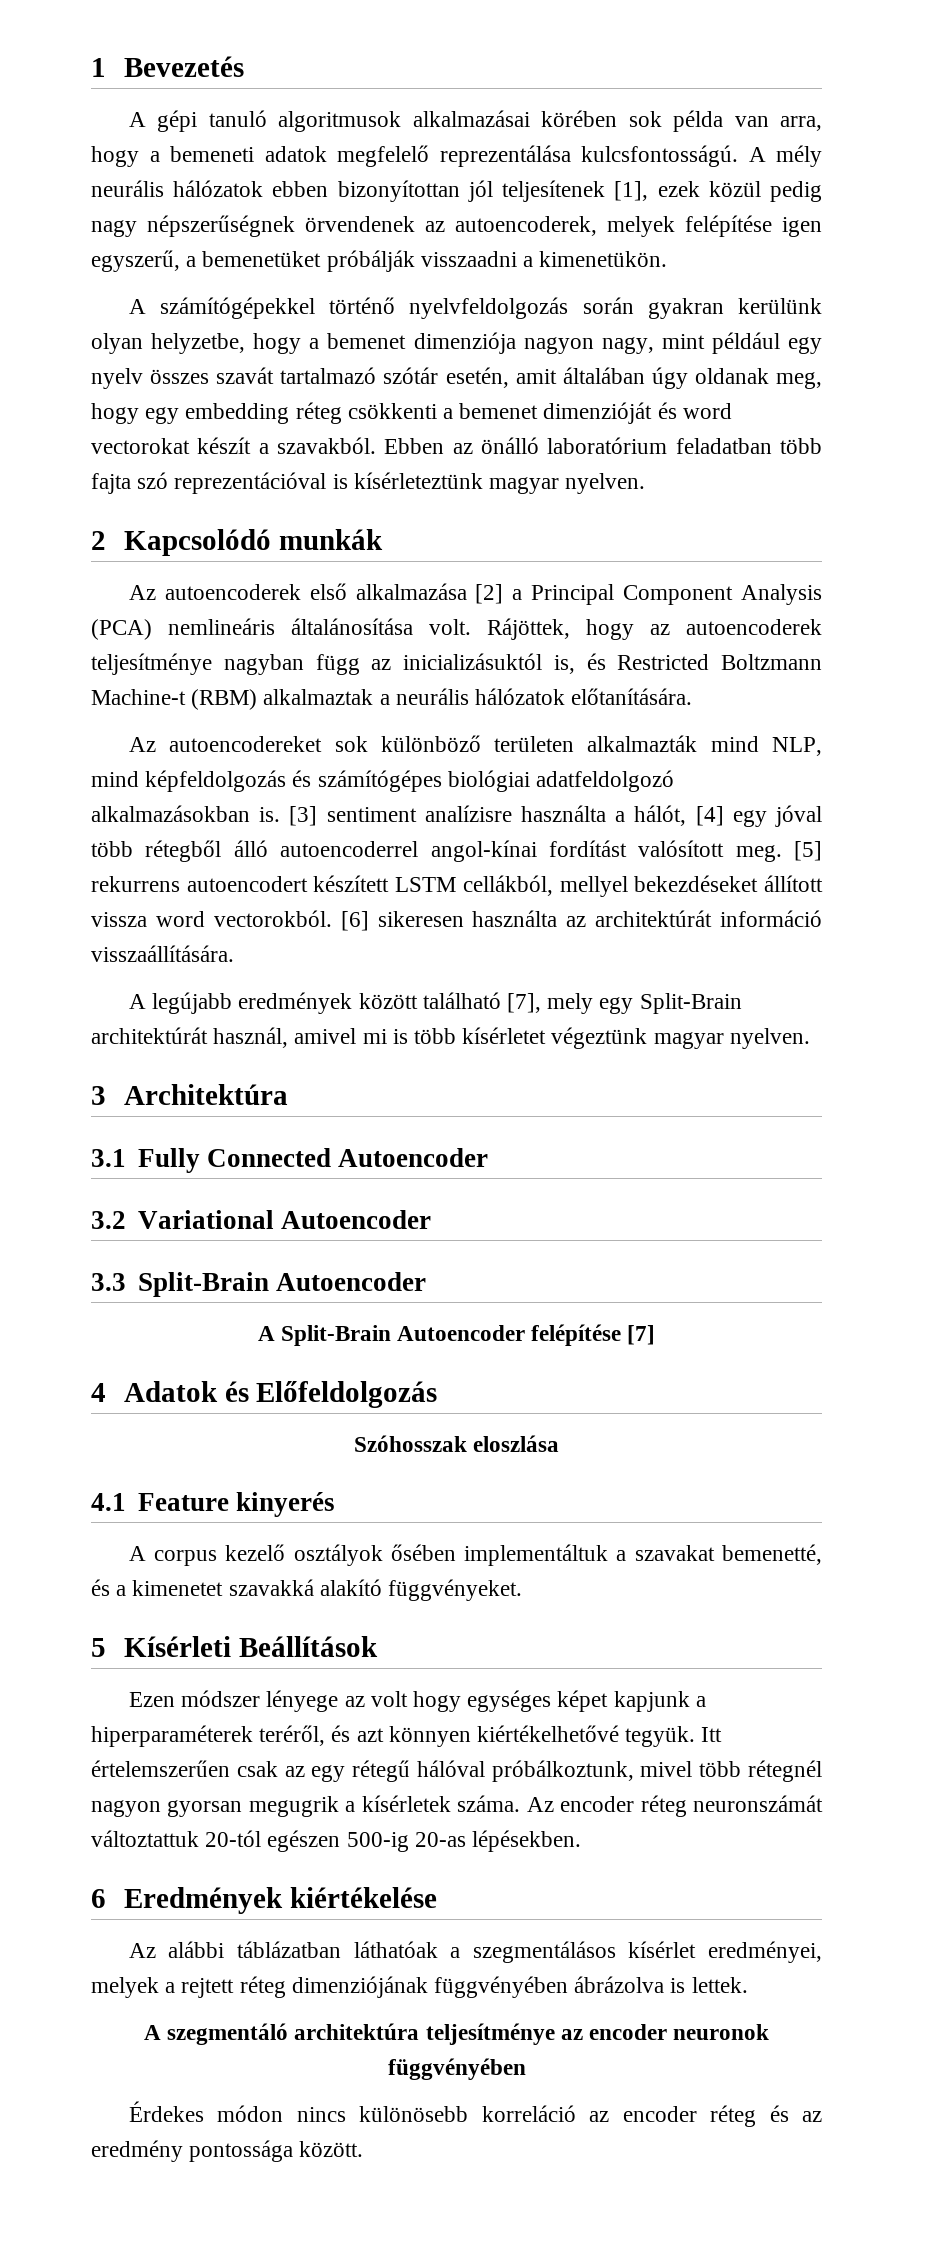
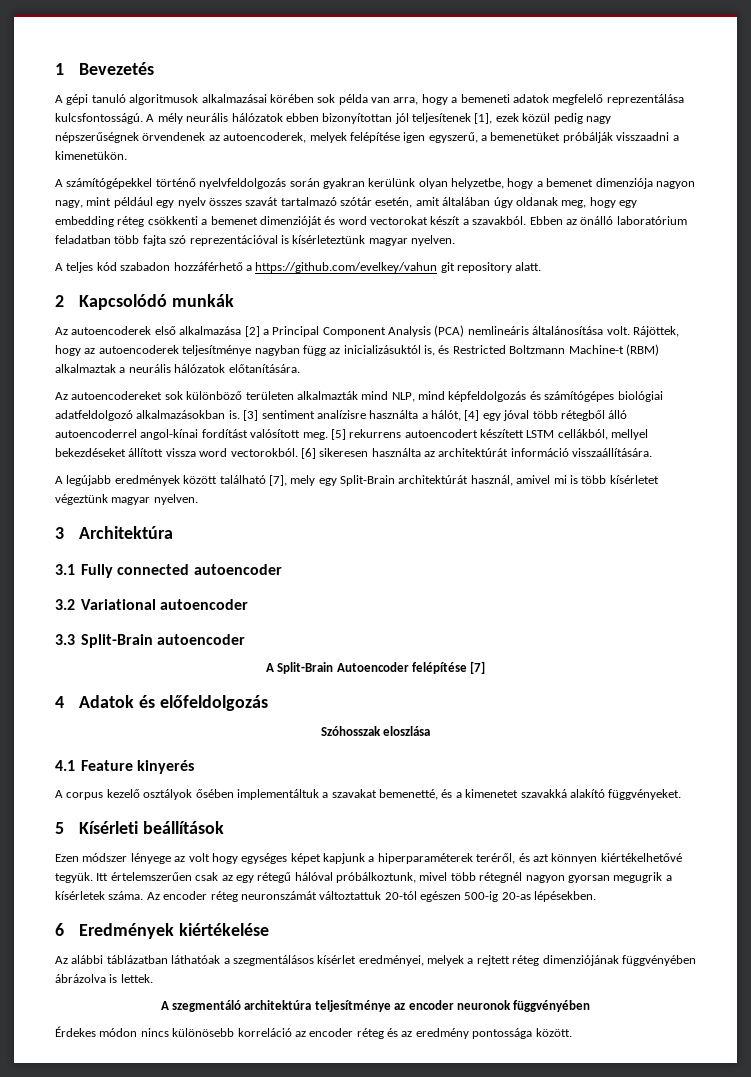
(646, 483) none -> [55,262,542,273] // A teljes kód szabadon hozzáférhető a https://github.com/evelkey/vahun git repository alatt.
[206,1148,489,1167] Connected Autoencoder -> [117,564,282,575] connected autoencoder
[280,1210,431,1229] Autoencoder -> [160,599,249,610] autoencoder
[275,1272,426,1291] Autoencoder -> [157,634,246,645] autoencoder
[256,1381,438,1408] Előfeldolgozás -> [159,695,268,711] előfeldolgozás
[238,1636,378,1657] Beállítások -> [143,821,225,834] beállítások

